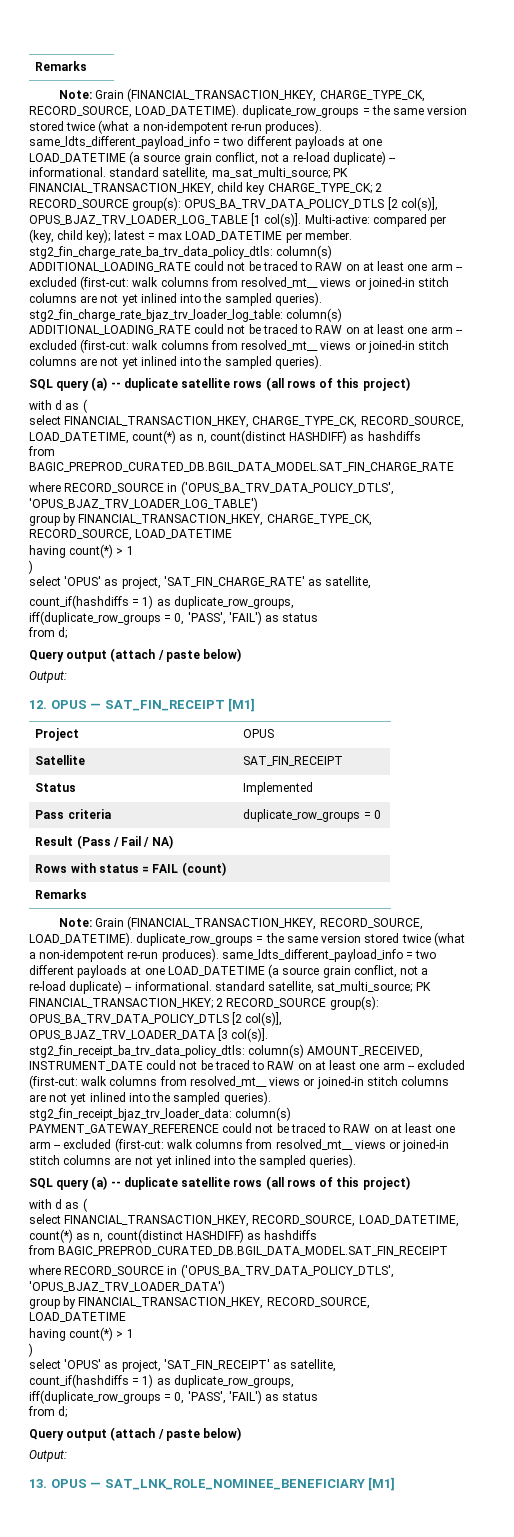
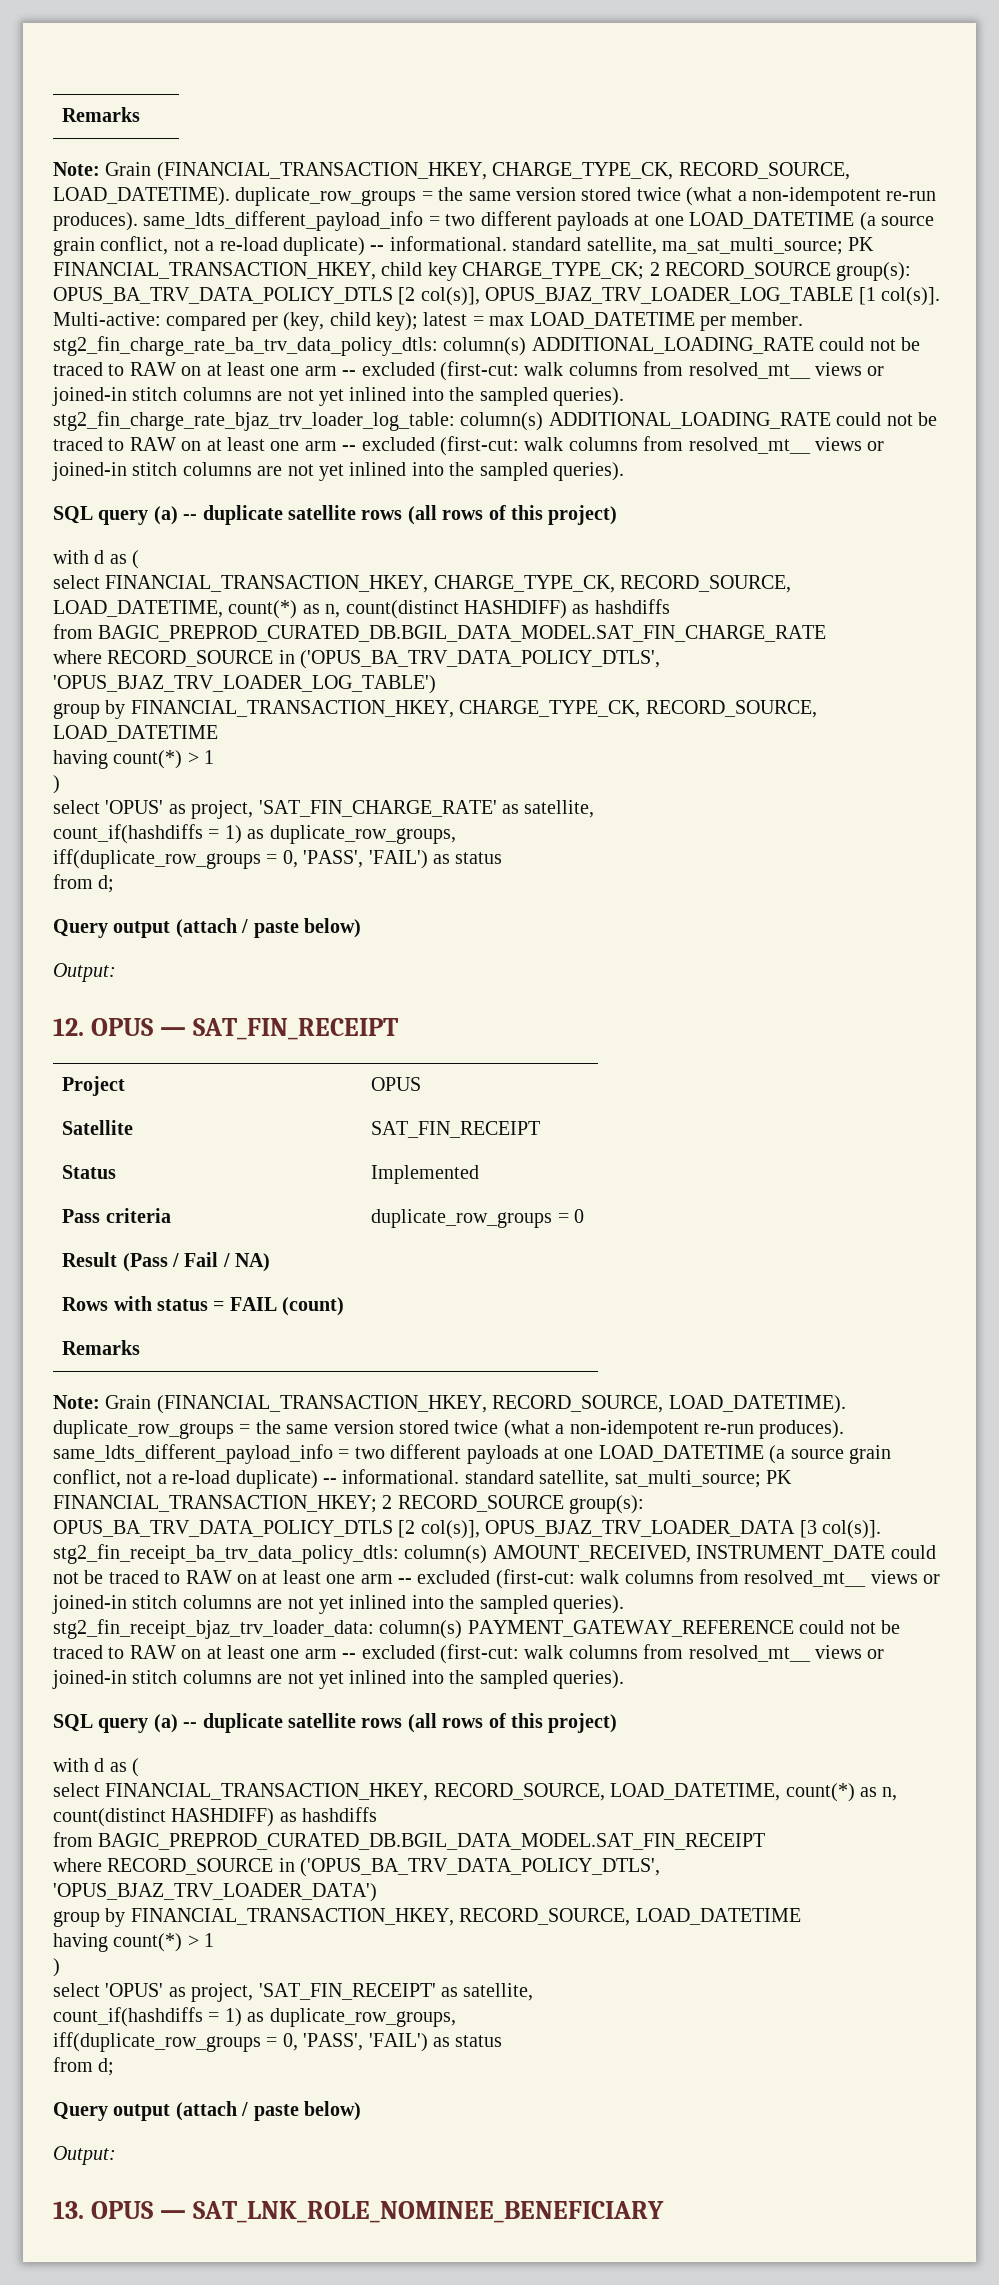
[228,698,256,712] [M1] -> (398, 1029) none
[368,1477,396,1491] [M1] -> (664, 2212) none

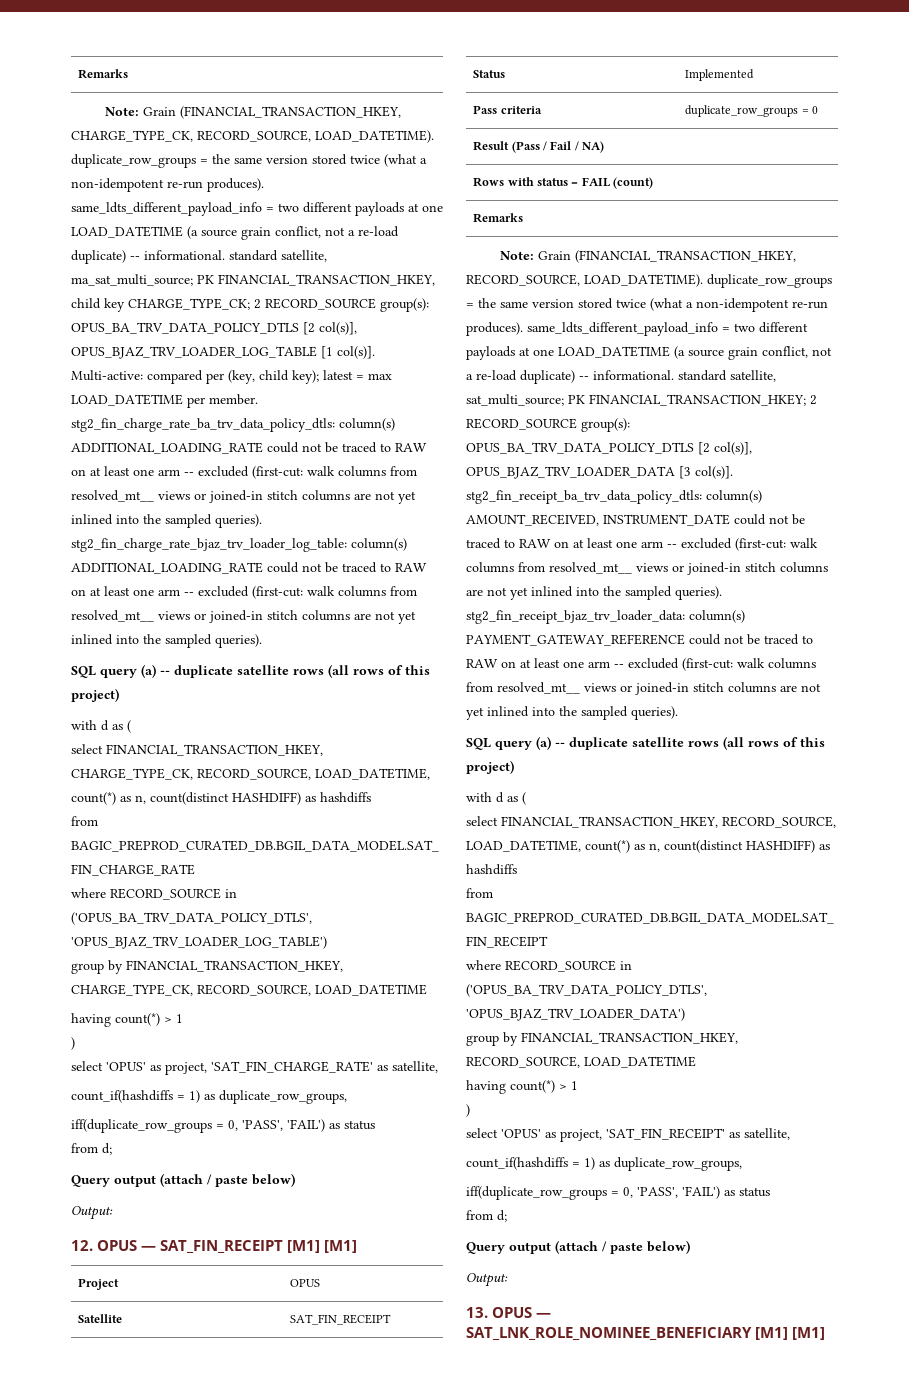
(398, 1029) none -> [287,1240,358,1253] [M1] [M1]
(664, 2212) none -> [755,1327,826,1340] [M1] [M1]

